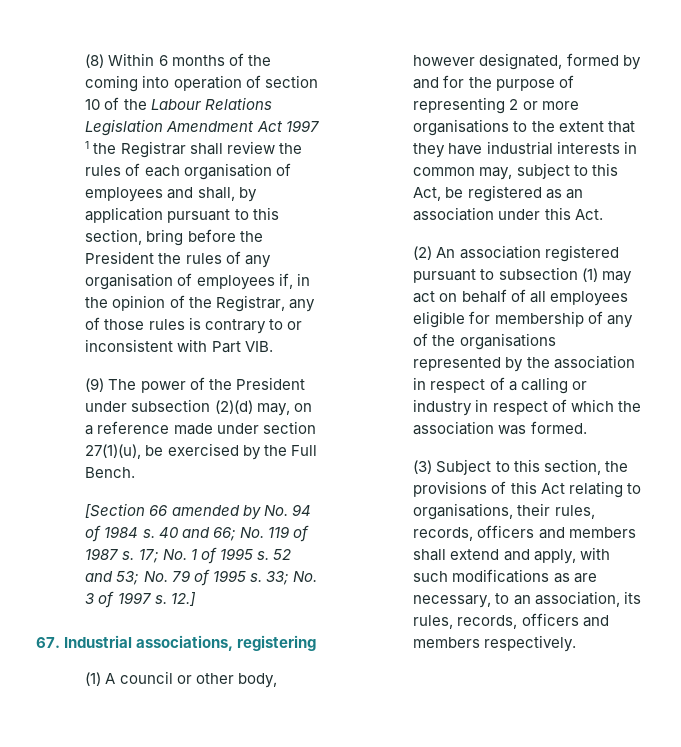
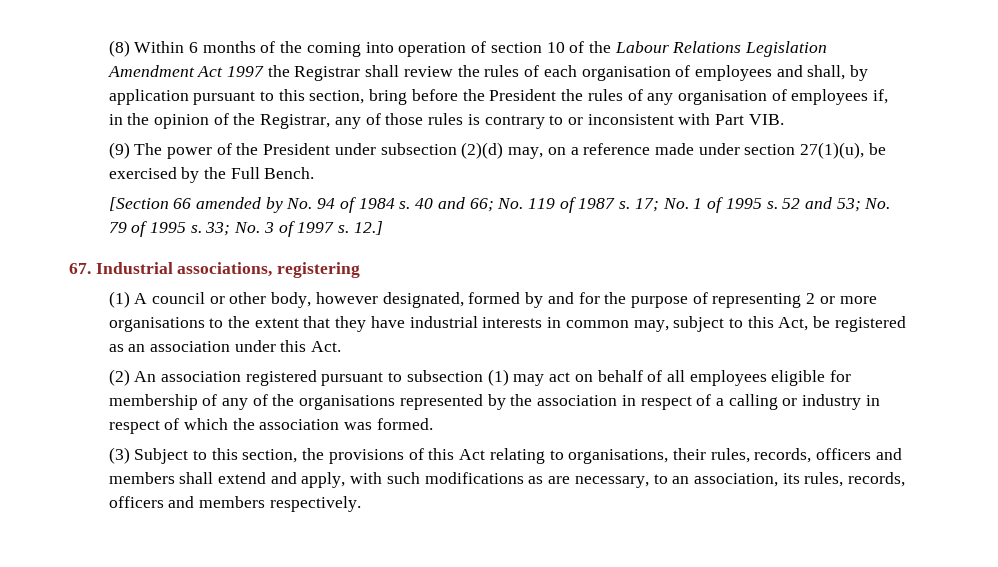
[85,141,90,149] 1 -> (265, 71) none

